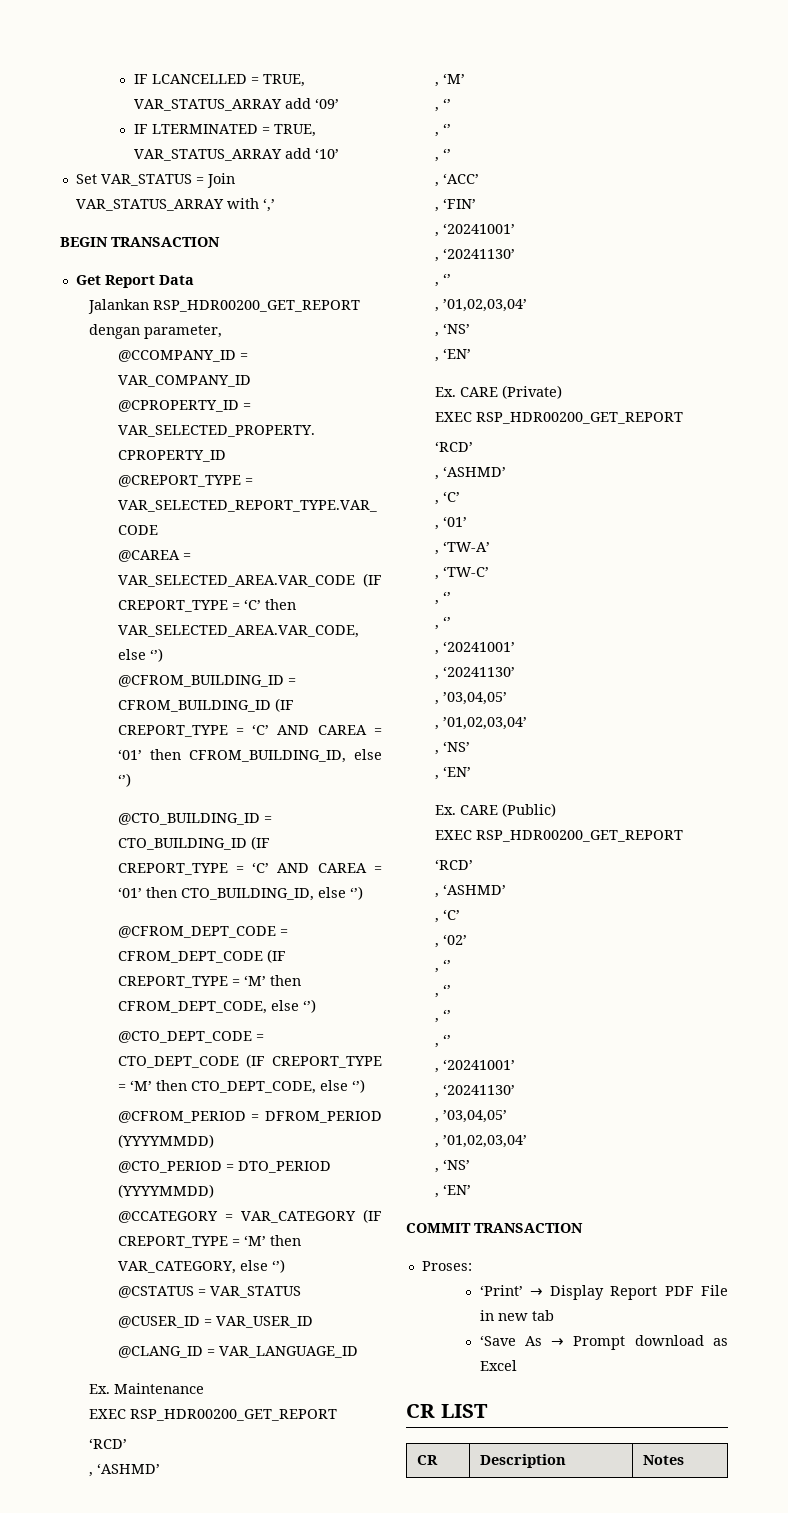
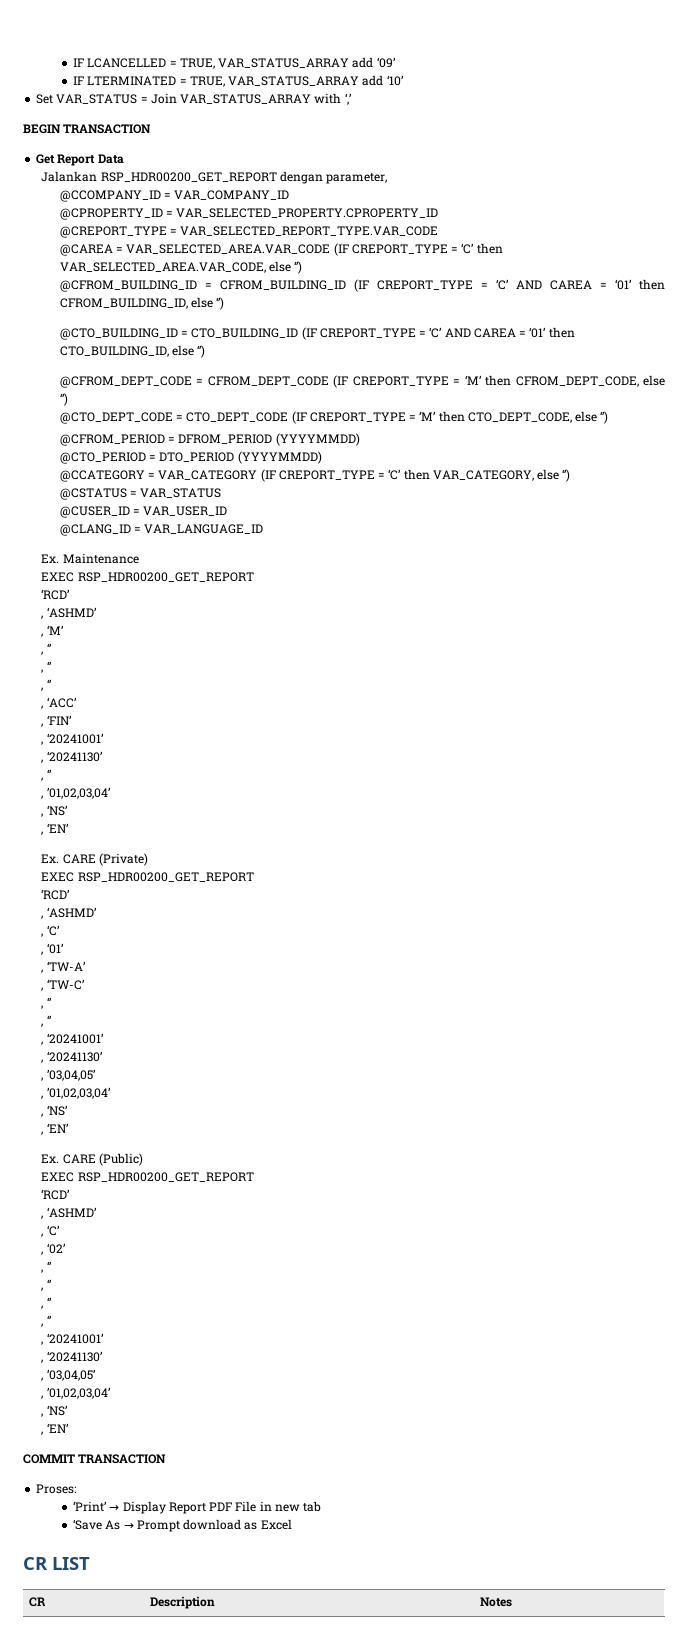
[243,1235,266,1246] ‘M’ -> [388,469,401,480] ‘C’

